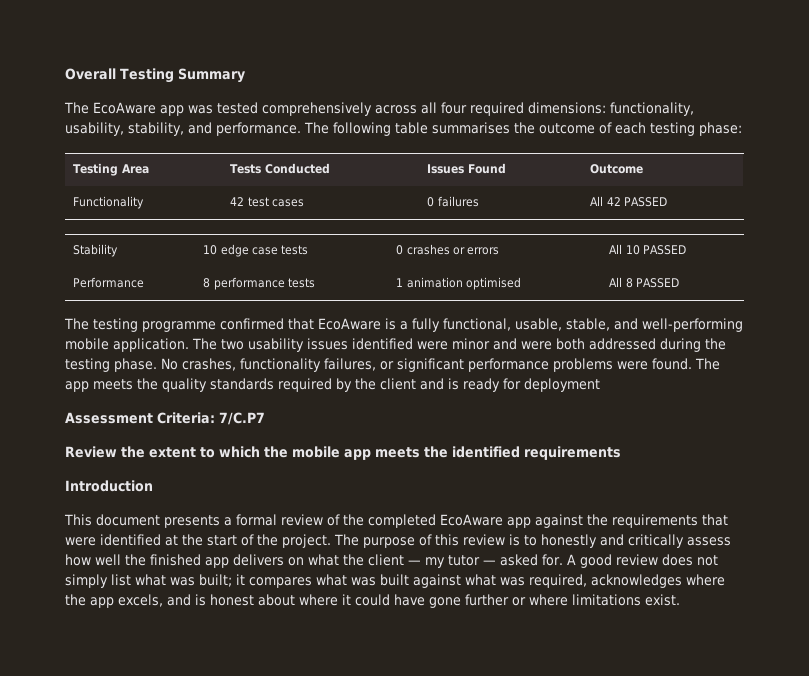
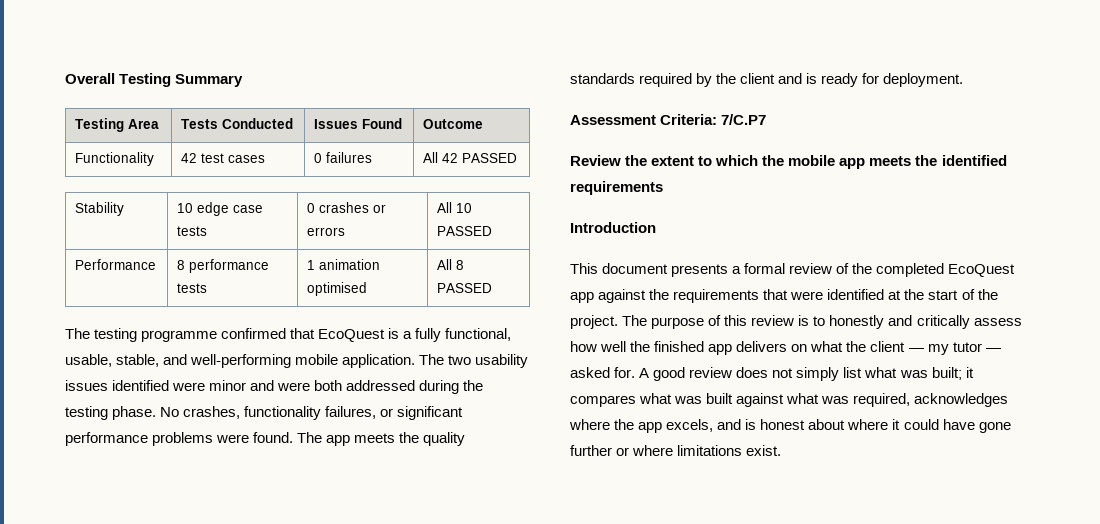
[64,102,694,116] [65,122,742,136] // The EcoAware app was tested comprehensively across all four required dimensions: functionality, usability, stability, and performance. The following table summarises the outcome of each testing phase: -> (244, 80) none
[318,318,381,330] EcoAware -> [318,329,386,342] EcoQuest
[524,378,600,392] deployment -> [883,73,964,87] deployment.
[440,514,503,526] EcoAware -> [948,264,1016,277] EcoQuest

